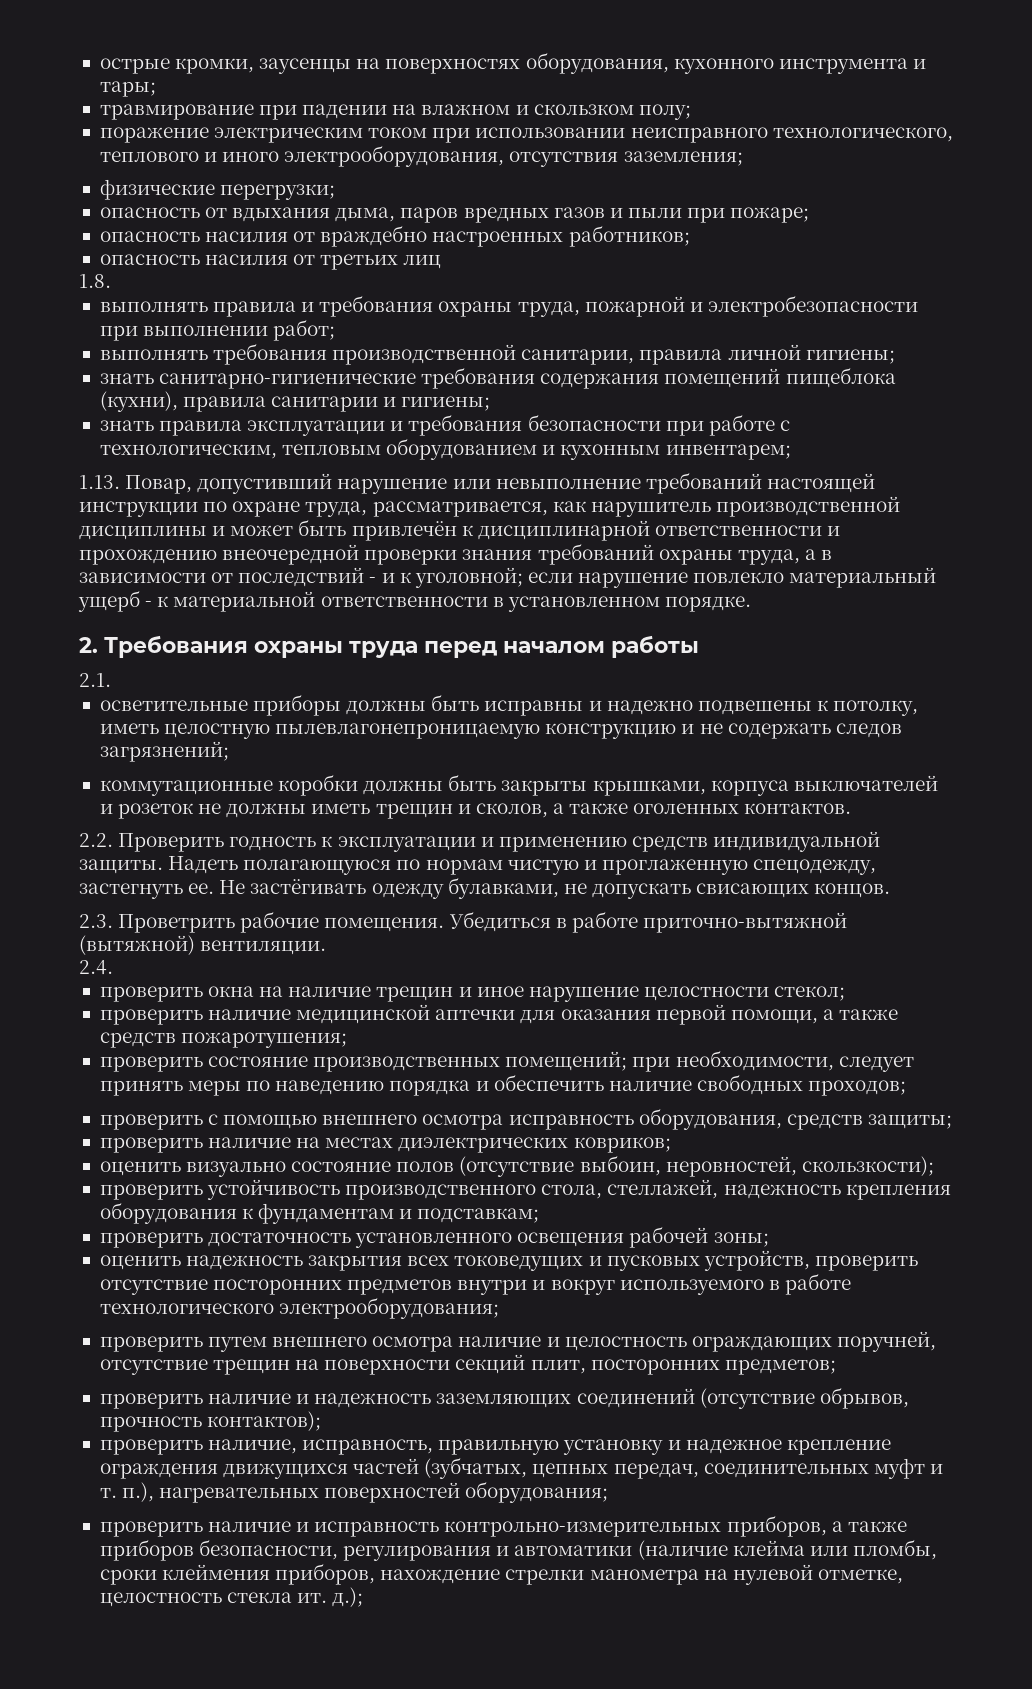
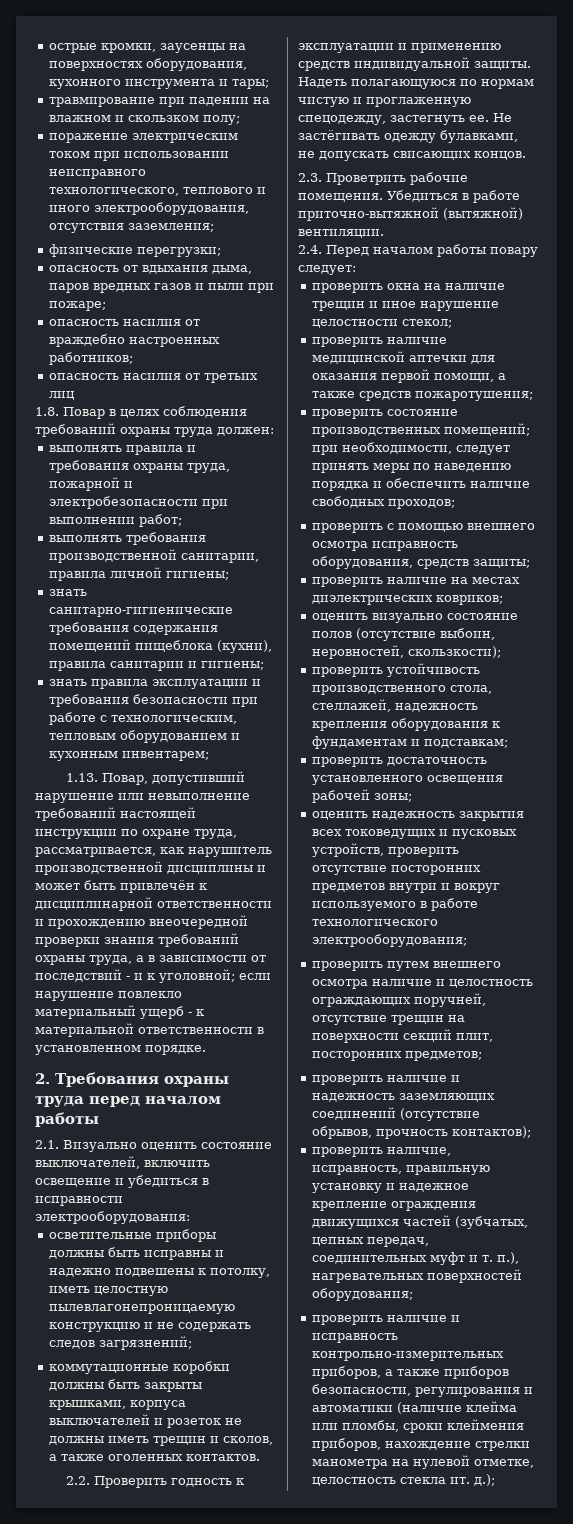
(111, 281) none -> [63,406,247,419] [35,423,274,437] Повар в целях соблюдения требований охраны труда должен:
(111, 680) none -> [63,1140,272,1152] [35,1156,210,1169] [35,1175,209,1188] [35,1196,123,1206] [35,1211,190,1224] Визуально оценить состояние выключателей, включить освещение и убедиться в исправности электрооборудования:
(113, 967) none -> [326,244,538,257] [298,265,356,275] Перед началом работы повару следует:

